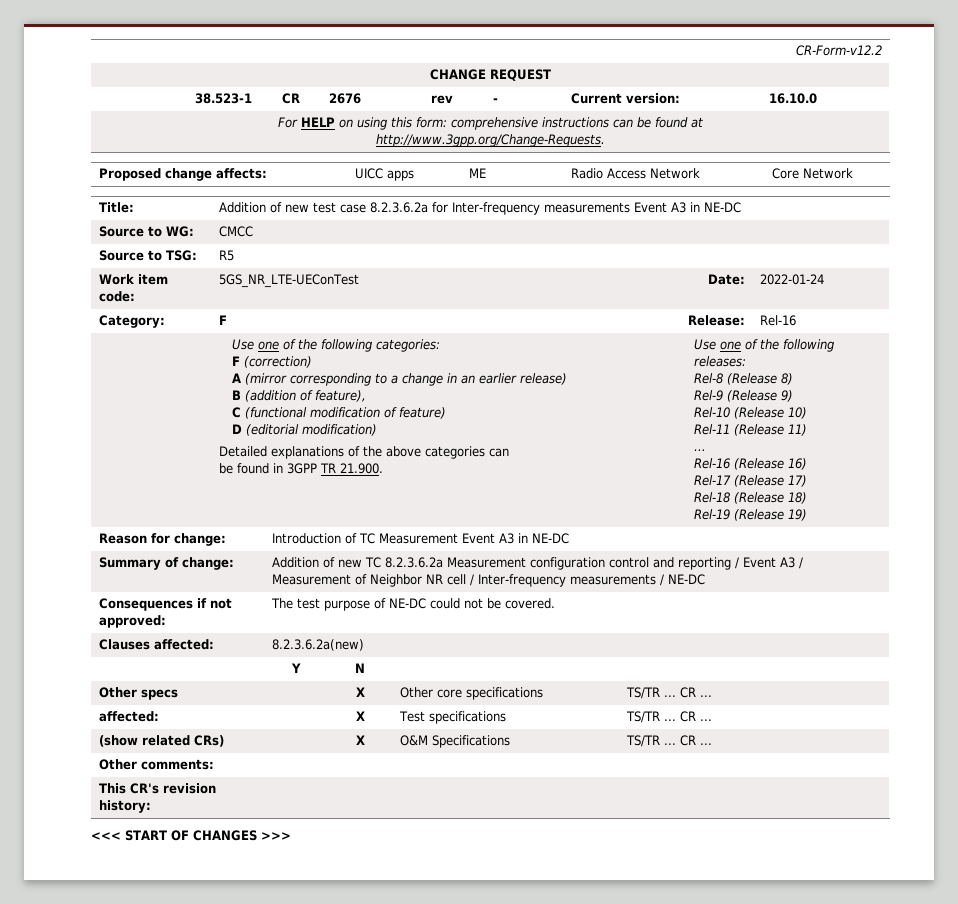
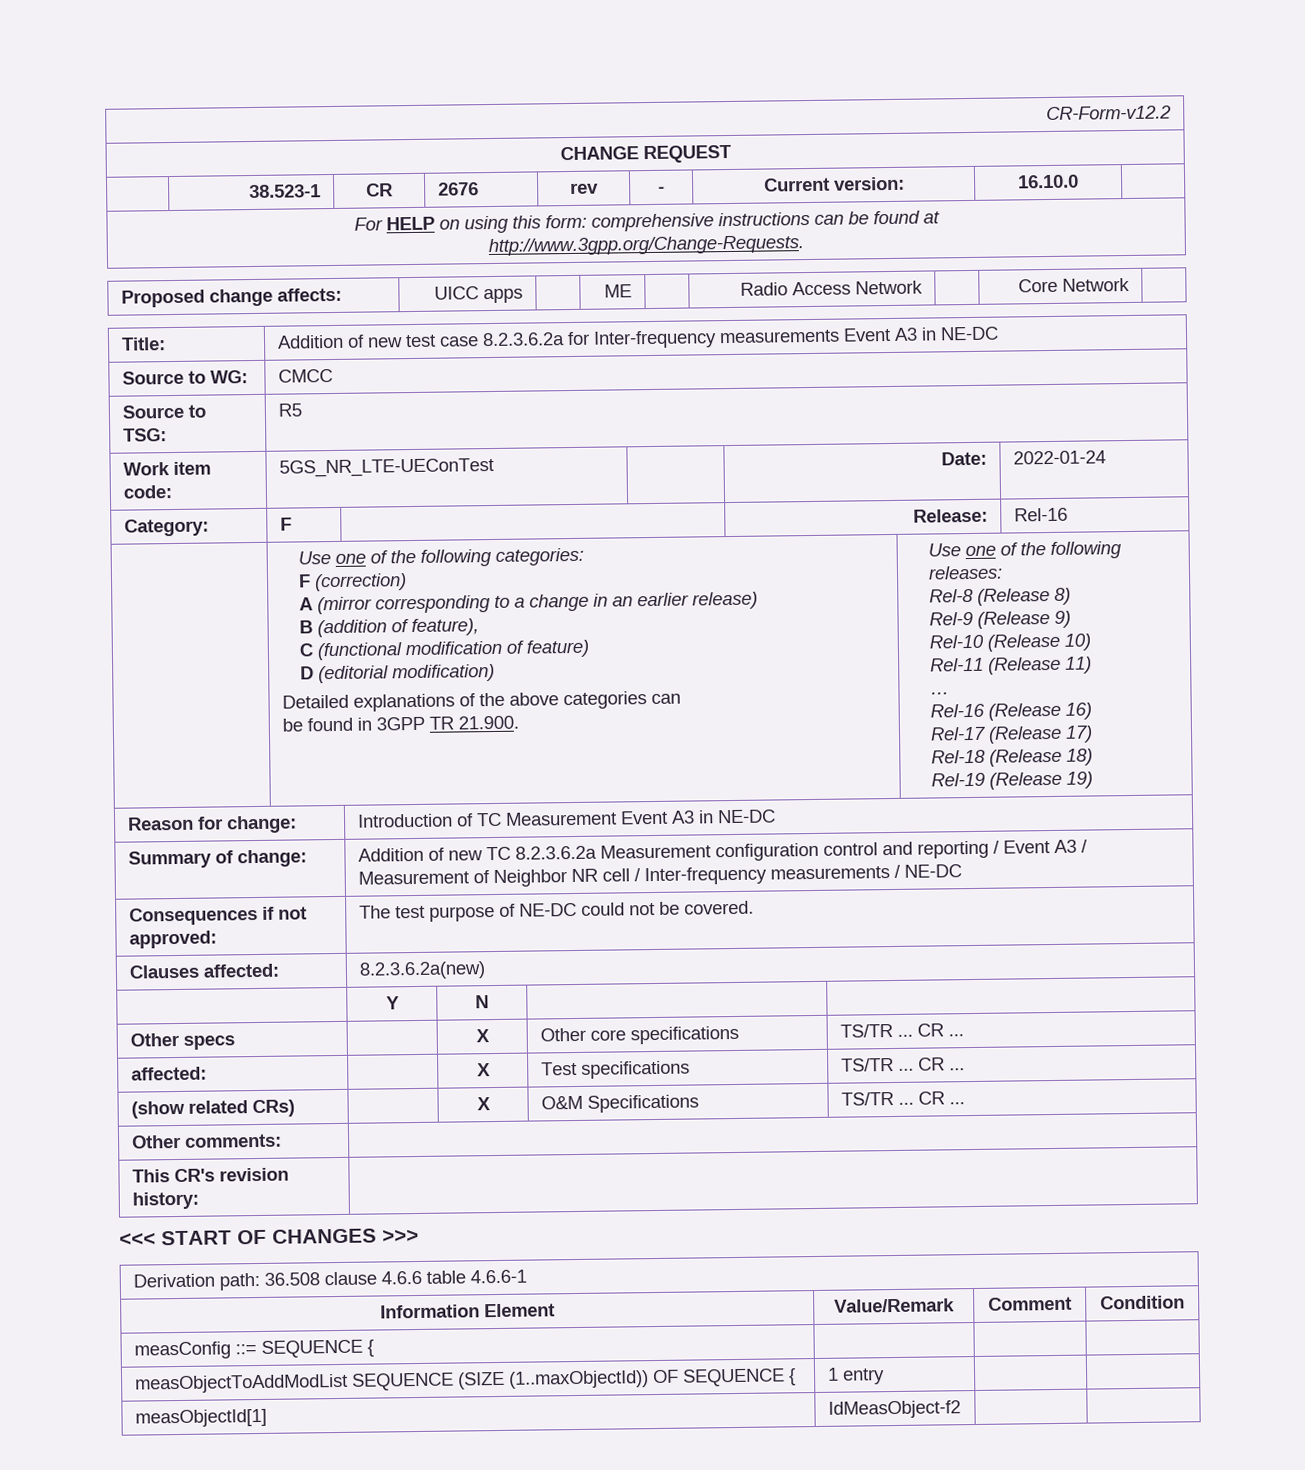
(291, 836) none -> [132,1269,527,1291] [380,1303,555,1319] [834,1298,955,1313] [988,1296,1072,1311] [1100,1295,1185,1310] [133,1339,374,1360] [134,1368,796,1394] [826,1367,885,1385] [134,1408,267,1428] [827,1400,961,1419] // Derivation path: 36.508 clause 4.6.6 table 4.6.6-1 // Information Element | Value/Remark | Comment | Condition // measConfig ::= SEQUENCE { | | | // measObjectToAddModList SEQUENCE (SIZE (1..maxObjectId)) OF SEQUENCE { | 1 entry | | // measObjectId[1] | IdMeasObject-f2 | |

